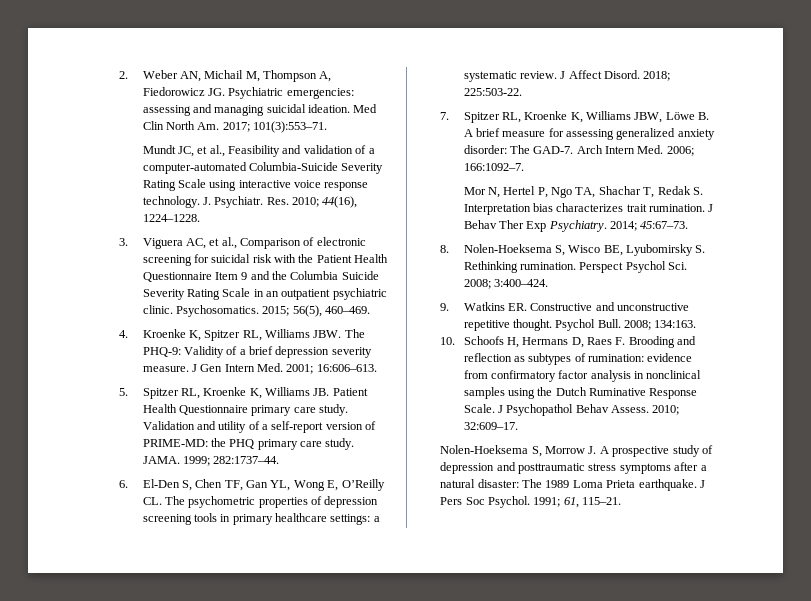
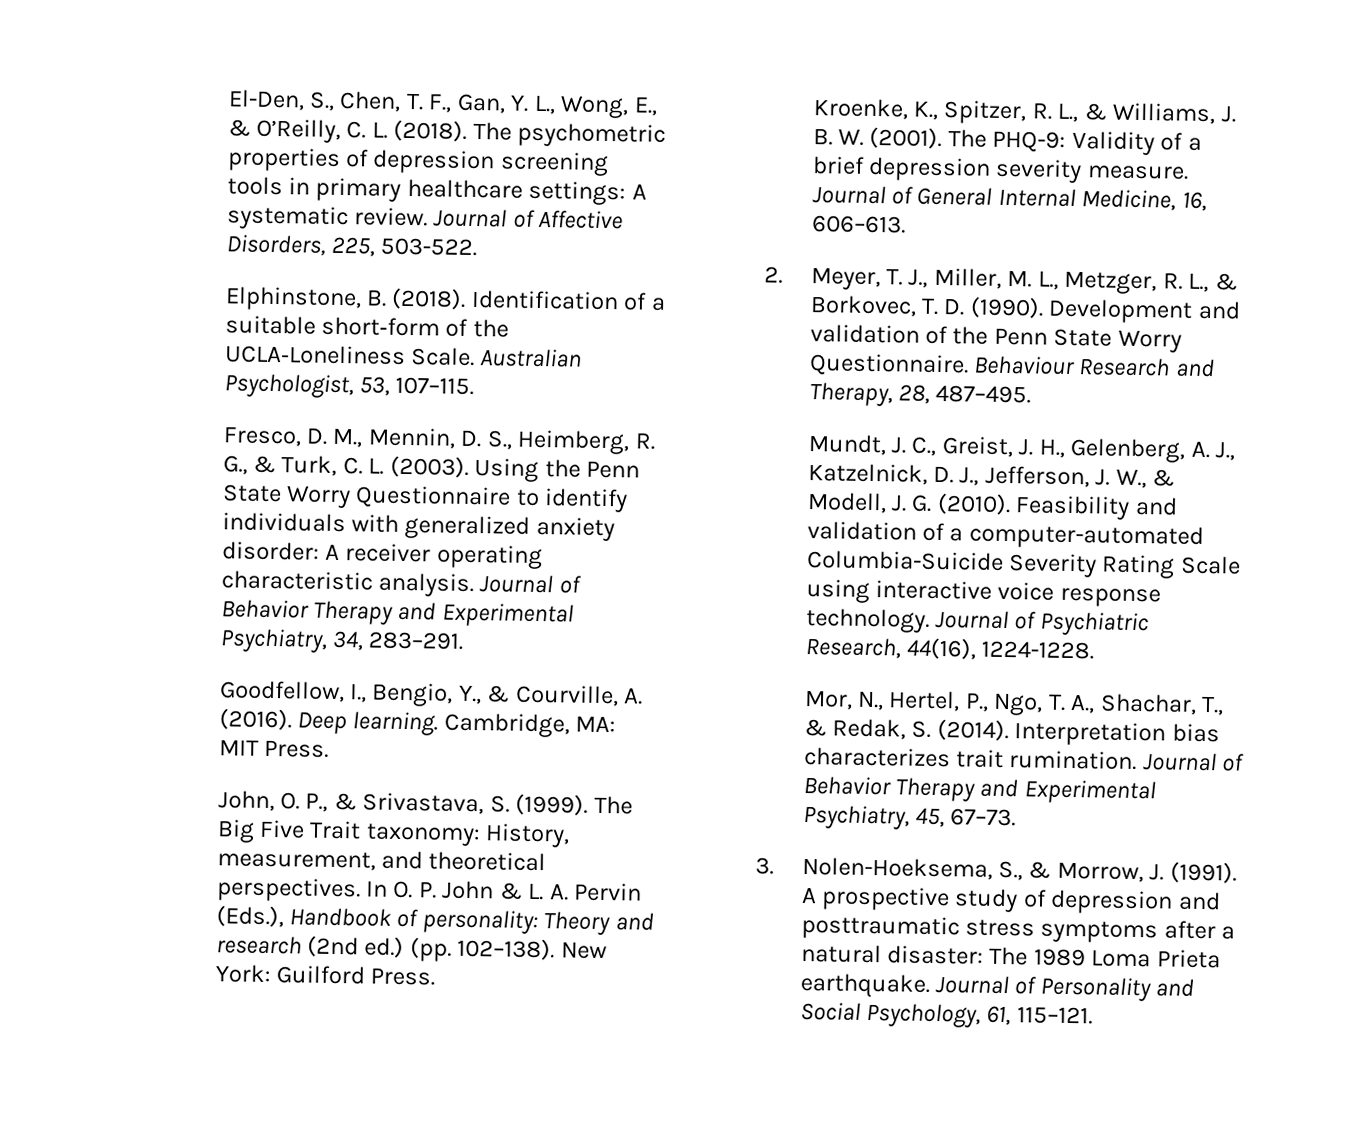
[119,70,332,82] [142,87,354,99] [142,104,378,116] [142,121,328,133] [142,145,225,157] 2. Weber AN, Michail M, Thompson A, Fiedorowicz JG. Psychiatric emergencies: assessing and managing suicidal ideation. Med Clin North Am. 2017; 101(3):553–71. // Mundt JC, et al., -> [227,89,658,119] [227,118,667,148] [226,147,609,176] [226,176,647,206] [226,205,624,231] [225,234,478,257] [224,286,666,312] [224,315,509,338] [224,344,583,368] [223,373,475,399] [222,426,656,455] [222,455,641,482] [221,484,629,513] [221,512,615,542] [221,541,543,570] [220,570,582,598] [220,599,574,628] [219,628,465,653] [218,680,644,707] [218,708,617,738] [218,739,329,758] [217,790,633,816] [216,819,571,848] [216,850,547,872] [215,877,643,903] [215,905,654,936] [215,935,607,962] [214,964,436,986] [812,98,1237,125] [812,126,1202,156] [811,156,1189,184] [811,185,1207,211] [811,215,906,234] [763,266,1238,295] [809,295,1241,324] [809,324,1182,353] [808,353,1215,378] [808,382,1032,407] [807,434,1236,463] [807,463,1176,489] [806,492,1011,516] El-Den, S., Chen, T. F., Gan, Y. L., Wong, E., & O’Reilly, C. L. (2018). The psychometric properties of depression screening tools in primary healthcare settings: A systematic review. Journal of Affective Disorders, 225, 503-522. // Elphinstone, B. (2018). Identification of a suitable short‐form of the UCLA‐Loneliness Scale. Australian Psychologist, 53, 107–115. // Fresco, D. M., Mennin, D. S., Heimberg, R. G., & Turk, C. L. (2003). Using the Penn State Worry Questionnaire to identify individuals with generalized anxiety disorder: A receiver operating characteristic analysis. Journal of Behavior Therapy and Experimental Psychiatry, 34, 283–291. // Goodfellow, I., Bengio, Y., & Courville, A. (2016). Deep learning. Cambridge, MA: MIT Press. // John, O. P., & Srivastava, S. (1999). The Big Five Trait taxonomy: History, measurement, and theoretical perspectives. In O. P. John & L. A. Pervin (Eds.), Handbook of personality: Theory and research (2nd ed.) (pp. 102–138). New York: Guilford Press. // Kroenke, K., Spitzer, R. L., & Williams, J. B. W. (2001). The PHQ-9: Validity of a brief depression severity measure. Journal of General Internal Medicine, 16, 606–613. // 2. Meyer, T. J., Miller, M. L., Metzger, R. L., & Borkovec, T. D. (1990). Development and validation of the Penn State Worry Questionnaire. Behaviour Research and Therapy, 28, 487–495. // Mundt, J. C., Greist, J. H., Gelenberg, A. J., Katzelnick, D. J., Jefferson, J. W., & Modell, J. G. (2010).
[202,196,358,208] [142,214,200,222] [119,237,366,249] [142,254,389,266] [142,271,379,282] [142,288,387,300] [142,305,371,317] [119,329,365,341] [142,346,372,358] [142,363,377,374] [119,387,368,399] [142,404,349,416] [142,421,377,433] [142,438,355,450] [142,456,280,466] [119,479,385,491] [142,496,379,508] [142,513,380,525] [463,70,671,82] [463,88,522,96] [440,111,710,123] [463,128,715,140] [463,145,694,156] [463,163,524,171] [463,186,703,198] J. Psychiatr. Res. 2010; 44(16), 1224–1228. // 3. Viguera AC, et al., Comparison of electronic screening for suicidal risk with the Patient Health Questionnaire Item 9 and the Columbia Suicide Severity Rating Scale in an outpatient psychiatric clinic. Psychosomatics. 2015; 56(5), 460–469. // 4. Kroenke K, Spitzer RL, Williams JBW. The PHQ-9: Validity of a brief depression severity measure. J Gen Intern Med. 2001; 16:606–613. // 5. Spitzer RL, Kroenke K, Williams JB. Patient Health Questionnaire primary care study. Validation and utility of a self-report version of PRIME-MD: the PHQ primary care study. JAMA. 1999; 282:1737–44. // 6. El-Den S, Chen TF, Gan YL, Wong E, O’Reilly CL. The psychometric properties of depression screening tools in primary healthcare settings: a systematic review. J Affect Disord. 2018; 225:503-22. // 7. Spitzer RL, Kroenke K, Williams JBW, Löwe B. A brief measure for assessing generalized anxiety disorder: The GAD-7. Arch Intern Med. 2006; 166:1092–7. // Mor N, Hertel P, Ngo TA, Shachar T, Redak S. -> [934,609,1149,637] [804,636,1095,660] [803,689,1225,716] [803,718,1009,742] Journal of Psychiatric Research, 44(16), 1224-1228. // Mor, N., Hertel, P., Ngo, T. A., Shachar, T., & Redak, S. (2014).
[708,204,714,212] [463,220,689,232] [440,244,706,256] [463,261,688,273] [463,279,548,289] [440,302,690,311] [463,319,697,331] [440,336,697,348] [463,353,693,365] [463,370,702,382] [463,387,698,399] [463,404,680,416] [463,422,518,430] [440,445,597,457] J Behav Ther Exp Psychiatry. 2014; 45:67–73. // 8. Nolen-Hoeksema S, Wisco BE, Lyubomirsky S. Rethinking rumination. Perspect Psychol Sci. 2008; 3:400–424. // 9. Watkins ER. Constructive and unconstructive repetitive thought. Psychol Bull. 2008; 134:163. // 10. Schoofs H, Hermans D, Raes F. Brooding and reflection as subtypes of rumination: evidence from confirmatory factor analysis in nonclinical samples using the Dutch Ruminative Response Scale. J Psychopathol Behav Assess. 2010; 32:609–17. // Nolen-Hoeksema S, Morrow J. -> [1142,752,1246,772] [802,775,1156,805] [802,804,1017,830] [754,856,1237,884] Journal of Behavior Therapy and Experimental Psychiatry, 45, 67–73. // 3. Nolen-Hoeksema, S., & Morrow, J. (1991).
[699,480,705,488] [440,496,622,508] J Pers Soc Psychol. 1991; 61, 115–21. -> [934,974,1195,1002] [799,1001,1093,1028] Journal of Personality and Social Psychology, 61, 115–121.

